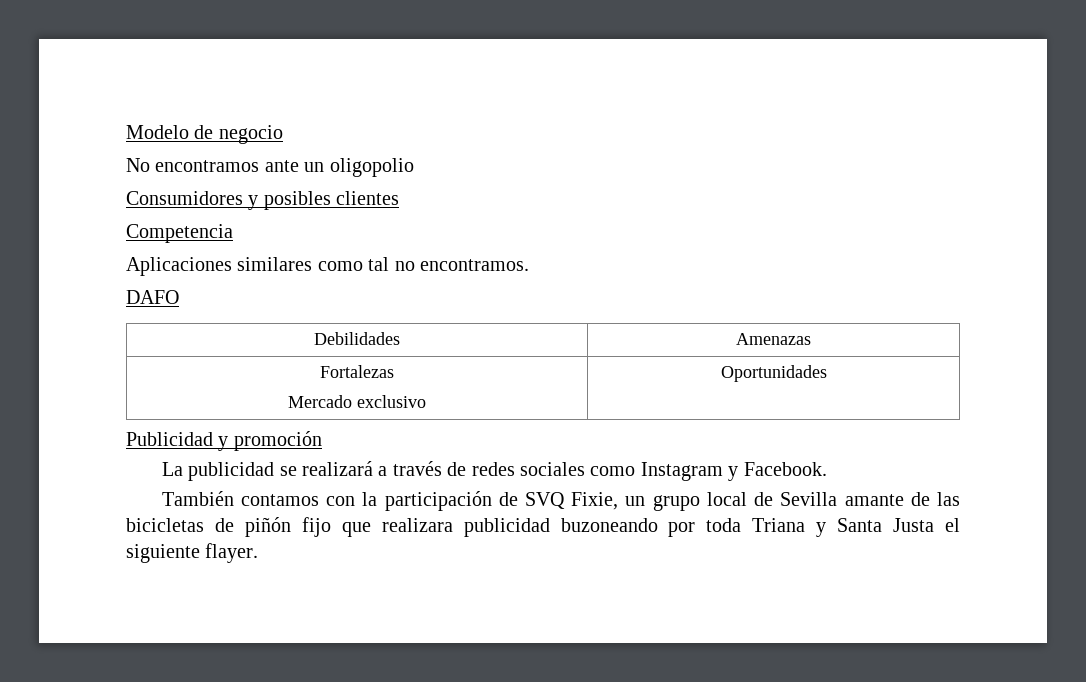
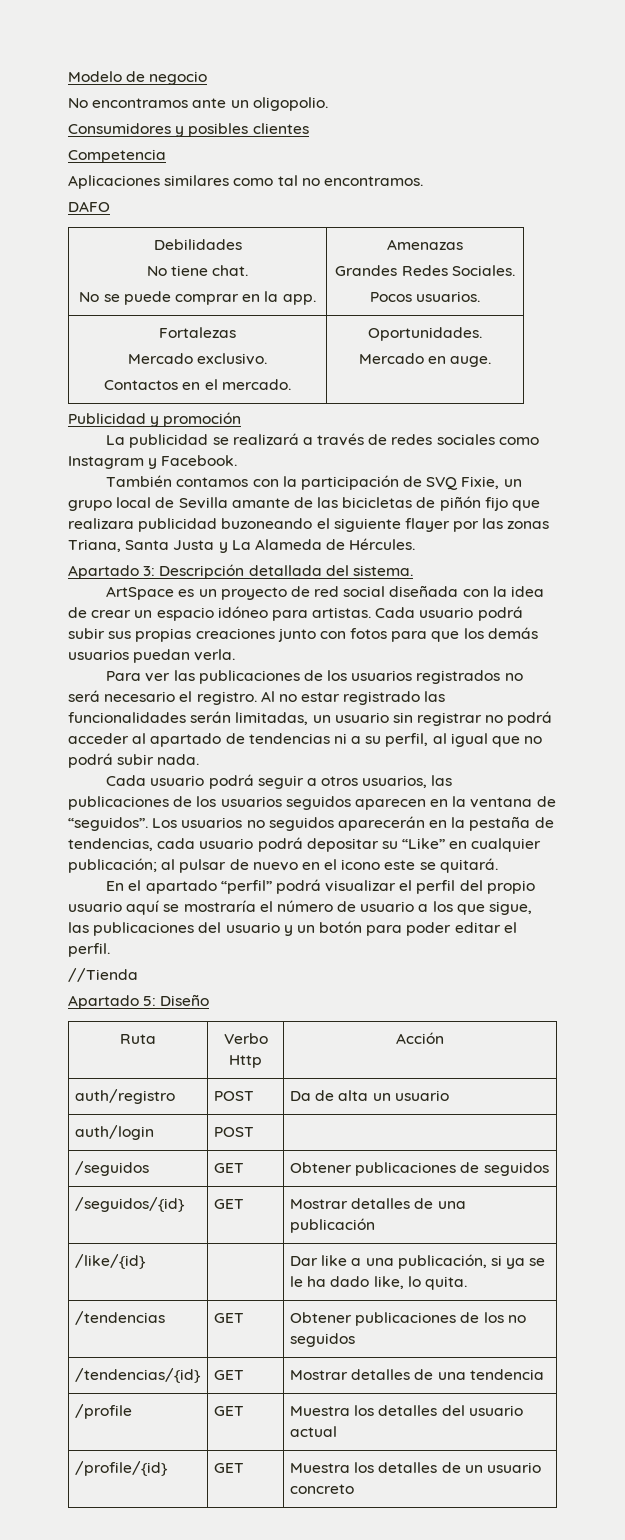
[329,158,414,177] oligopolio -> [252,97,328,111] oligopolio.
[736,333,811,345] [320,365,394,378] [288,395,426,408] [720,365,827,382] | Amenazas // Fortalezas // Mercado exclusivo | Oportunidades -> [146,265,249,276] [79,291,316,305] [387,239,463,250] [335,265,515,276] [369,291,481,302] [159,327,236,338] [127,353,268,365] [104,379,291,390] [368,327,482,341] [358,353,492,367] // No tiene chat. // No se puede comprar en la app. | Amenazas // Grandes Redes Sociales. // Pocos usuarios. // Fortalezas // Mercado exclusivo. // Contactos en el mercado. | Oportunidades. // Mercado en auge.
[668,518,961,537] [126,543,259,563] por toda Triana y Santa Justa el siguiente flayer. -> [316,518,550,532] [68,538,416,553] [68,564,413,579] [106,585,545,600] [68,606,523,621] [68,627,538,642] [68,649,236,663] [106,670,523,684] [68,690,446,705] [68,711,553,726] [68,733,543,747] [68,753,200,768] [106,774,453,789] [68,796,556,810] [68,816,554,831] [68,837,542,852] [68,858,498,873] [106,879,535,894] [68,900,533,915] [68,921,517,936] [68,943,110,957] [68,968,138,982] [68,994,210,1009] [120,1034,156,1044] [223,1033,268,1044] [229,1055,262,1068] [396,1032,444,1044] [74,1089,175,1104] [213,1091,254,1101] [289,1090,449,1101] [74,1125,154,1140] [213,1127,254,1137] [74,1161,149,1176] [213,1163,244,1173] [289,1162,549,1176] [74,1197,185,1212] [213,1199,244,1209] [289,1198,466,1209] [289,1218,375,1233] [74,1254,146,1269] [289,1254,546,1269] [289,1276,467,1290] [74,1311,165,1325] [213,1313,244,1323] [289,1312,526,1326] [289,1333,355,1347] [74,1368,201,1383] [213,1370,244,1380] [289,1369,544,1380] [74,1404,132,1419] [213,1406,244,1416] [289,1405,523,1416] [289,1426,337,1437] [74,1461,168,1476] [213,1463,244,1473] [289,1462,541,1473] [289,1484,354,1494] el siguiente flayer por las zonas Triana, Santa Justa y La Alameda de Hércules. // Apartado 3: Descripción detallada del sistema. // ArtSpace es un proyecto de red social diseñada con la idea de crear un espacio idóneo para artistas. Cada usuario podrá subir sus propias creaciones junto con fotos para que los demás usuarios puedan verla. // Para ver las publicaciones de los usuarios registrados no será necesario el registro. Al no estar registrado las funcionalidades serán limitadas, un usuario sin registrar no podrá acceder al apartado de tendencias ni a su perfil, al igual que no podrá subir nada. // Cada usuario podrá seguir a otros usuarios, las publicaciones de los usuarios seguidos aparecen en la ventana de “seguidos”. Los usuarios no seguidos aparecerán en la pestaña de tendencias, cada usuario podrá depositar su “Like” en cualquier publicación; al pulsar de nuevo en el icono este se quitará. // En el apartado “perfil” podrá visualizar el perfil del propio usuario aquí se mostraría el número de usuario a los que sigue, las publicaciones del usuario y un botón para poder editar el perfil. // //Tienda // Apartado 5: Diseño // Ruta | Verbo Http | Acción // auth/registro | POST | Da de alta un usuario // auth/login | POST | // /seguidos | GET | Obtener publicaciones de seguidos // /seguidos/{id} | GET | Mostrar detalles de una publicación // /like/{id} | | Dar like a una publicación, si ya se le ha dado like, lo quita. // /tendencias | GET | Obtener publicaciones de los no seguidos // /tendencias/{id} | GET | Mostrar detalles de una tendencia // /profile | GET | Muestra los detalles del usuario actual // /profile/{id} | GET | Muestra los detalles de un usuario concreto

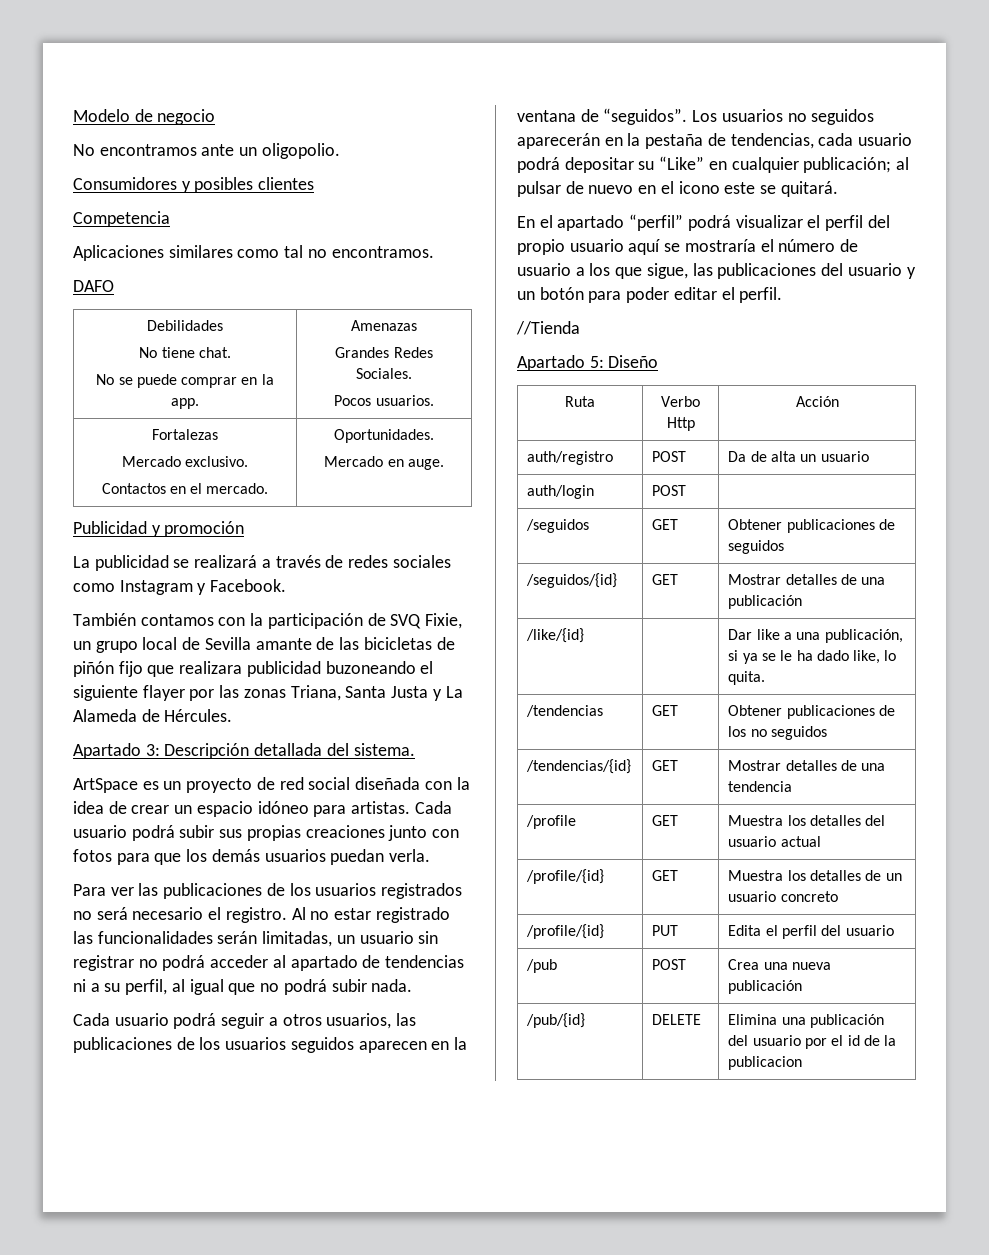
(354, 1489) none -> [526,924,605,939] [652,925,679,936] [728,925,894,939] [526,959,558,973] [652,959,687,970] [728,959,831,970] [728,980,803,994] [526,1013,586,1028] [652,1014,702,1025] [728,1014,884,1028] [728,1035,897,1049] [728,1056,803,1070] // /profile/{id} | PUT | Edita el perfil del usuario // /pub | POST | Crea una nueva publicación // /pub/{id} | DELETE | Elimina una publicación del usuario por el id de la publicacion

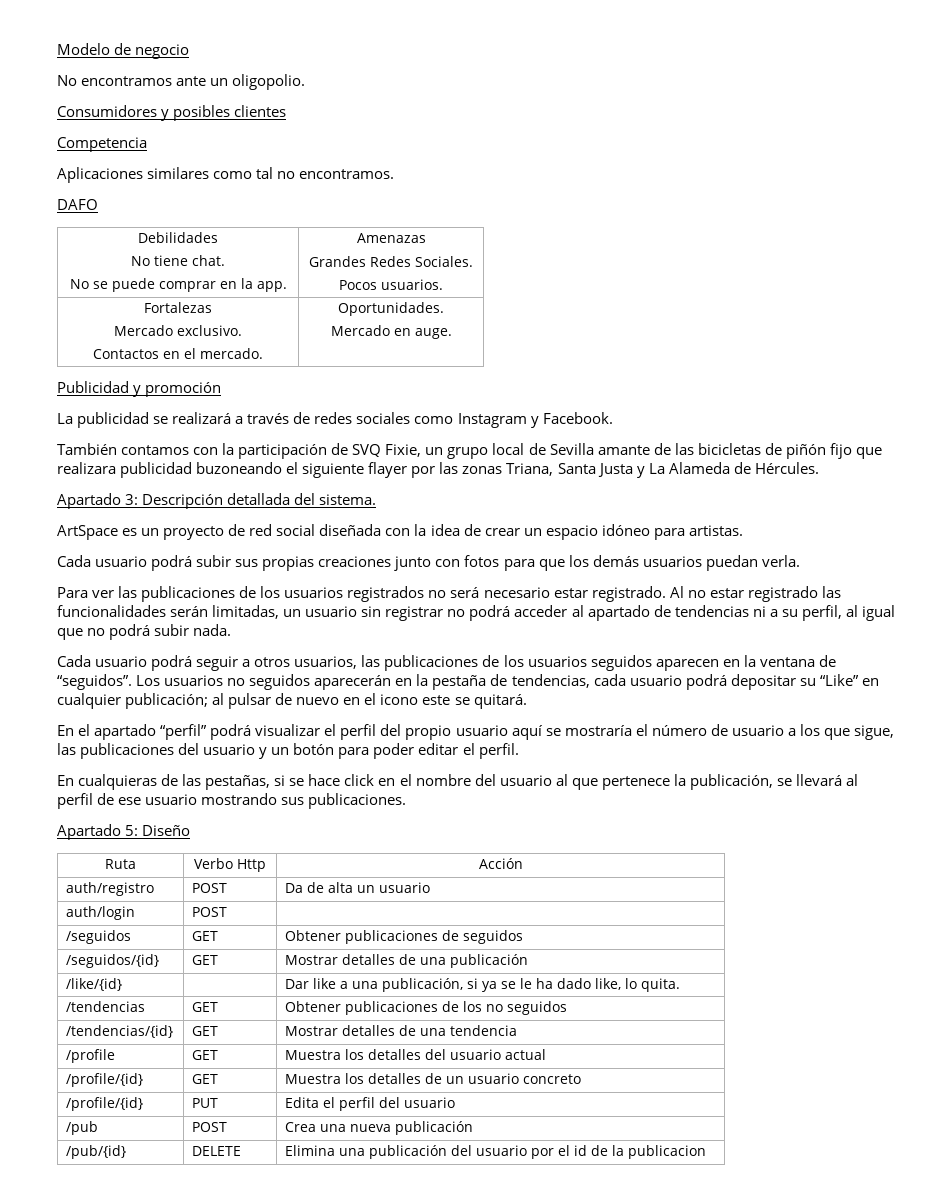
(411, 807) none -> (743, 530) //
[208,907,287,923] el registro. -> [553,586,666,602] estar registrado.
[516,321,580,335] //Tienda -> [57,774,859,790] [57,793,407,809] En cualquieras de las pestañas, si se hace click en el nombre del usuario al que pertenece la publicación, se llevará al perfil de ese usuario mostrando sus publicaciones.

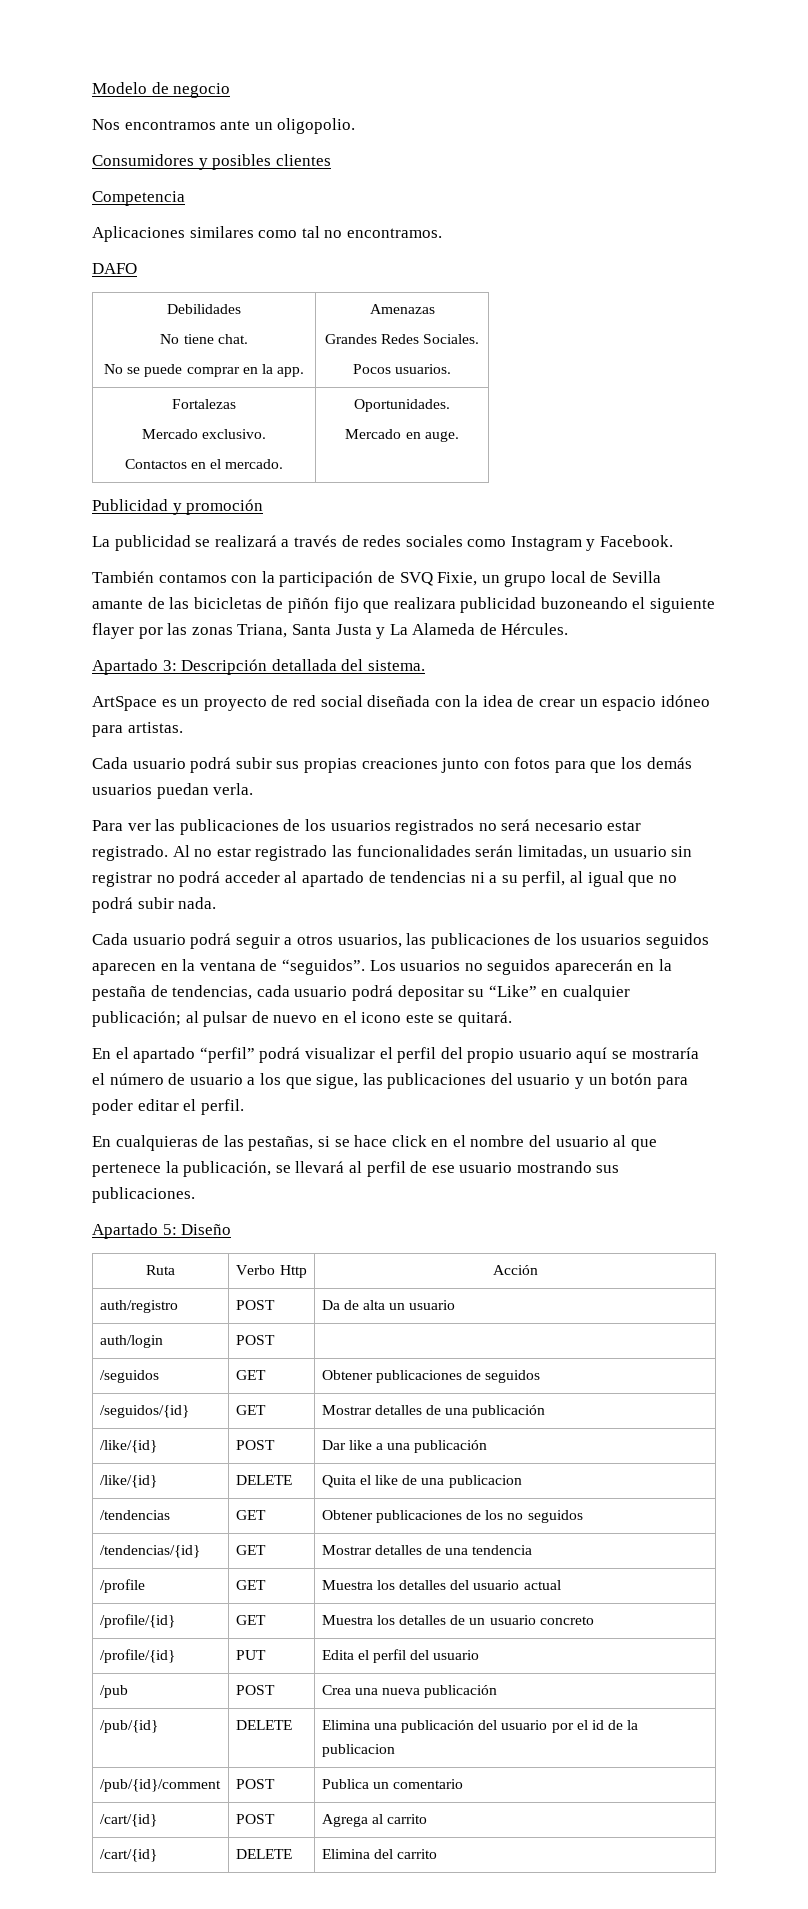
[57,75,77,86] No -> [92,119,120,130] Nos
(123, 984) none -> [235,1440,275,1450] POST
[382,978,681,992] publicación, si ya se le ha dado like, lo quita. -> [414,1440,488,1453] [99,1475,157,1488] [235,1475,292,1485] [321,1475,522,1488] publicación // /like/{id} | DELETE | Quita el like de una publicacion
(707, 1152) none -> [99,1779,221,1792] [235,1779,275,1789] [321,1779,463,1789] [99,1814,157,1827] [235,1814,275,1824] [321,1814,427,1827] [99,1849,157,1862] [235,1849,292,1859] [321,1849,437,1859] // /pub/{id}/comment | POST | Publica un comentario // /cart/{id} | POST | Agrega al carrito // /cart/{id} | DELETE | Elimina del carrito

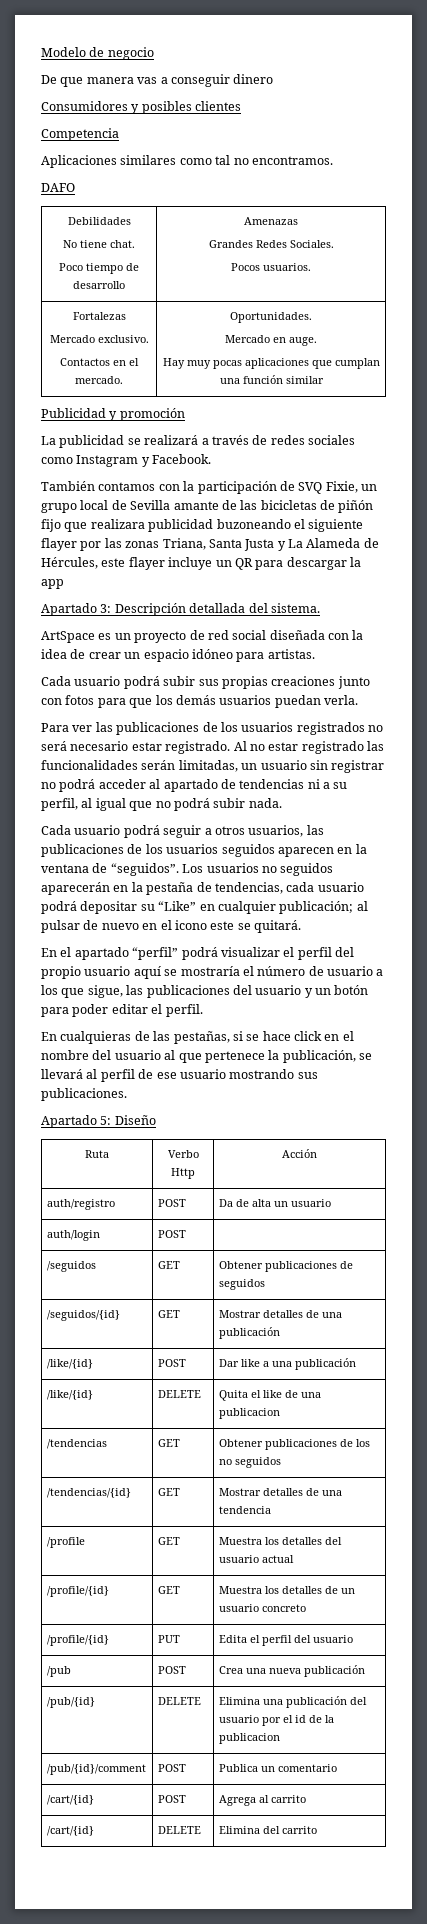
[92,118,356,134] Nos encontramos ante un oligopolio. -> [41,74,274,87] De que manera vas a conseguir dinero
[103,364,305,377] No se puede comprar en la app. -> [59,263,139,274] [73,281,125,289] Poco tiempo de desarrollo
(459, 436) none -> [162,358,380,369] [219,375,324,384] // Hay muy pocas aplicaciones que cumplan una función similar
[501,623,569,635] Hércules. -> [41,557,361,570] [41,579,64,589] Hércules, este flayer incluye un QR para descargar la app

